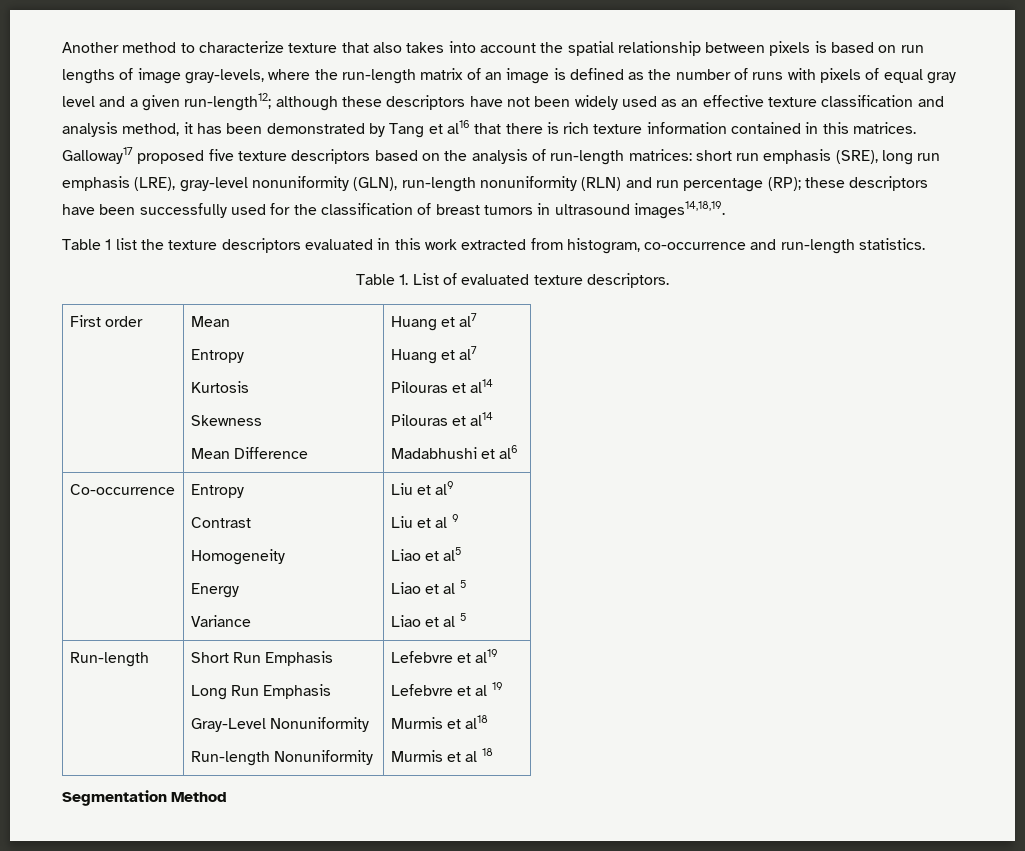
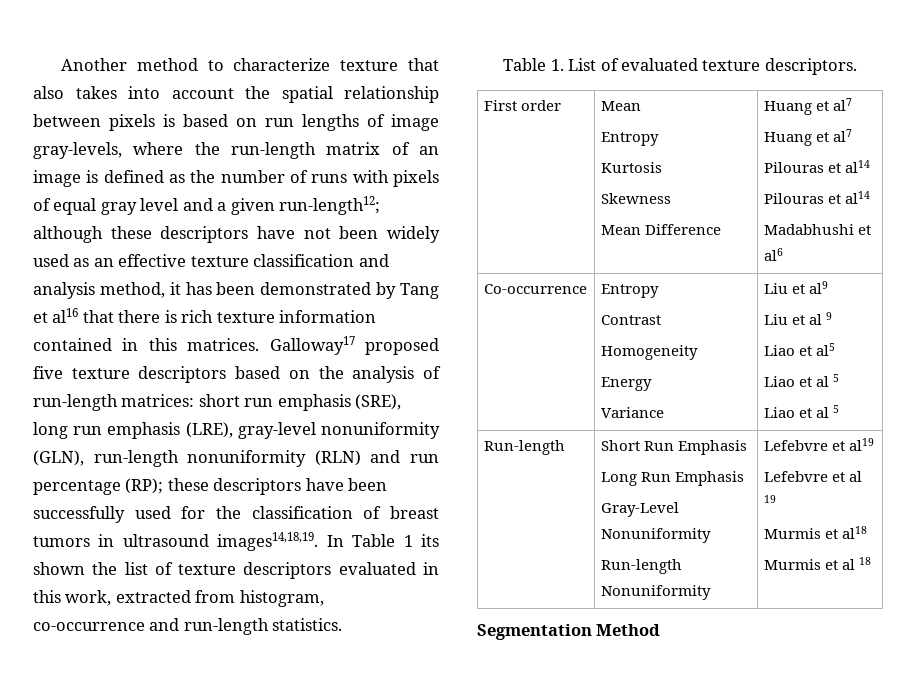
(725, 210) // -> [326,535,344,547] In
[115,238,164,250] list the -> [421,534,440,547] [33,562,173,575] its shown the list of
[424,239,457,250] work -> [65,590,112,606] work,

